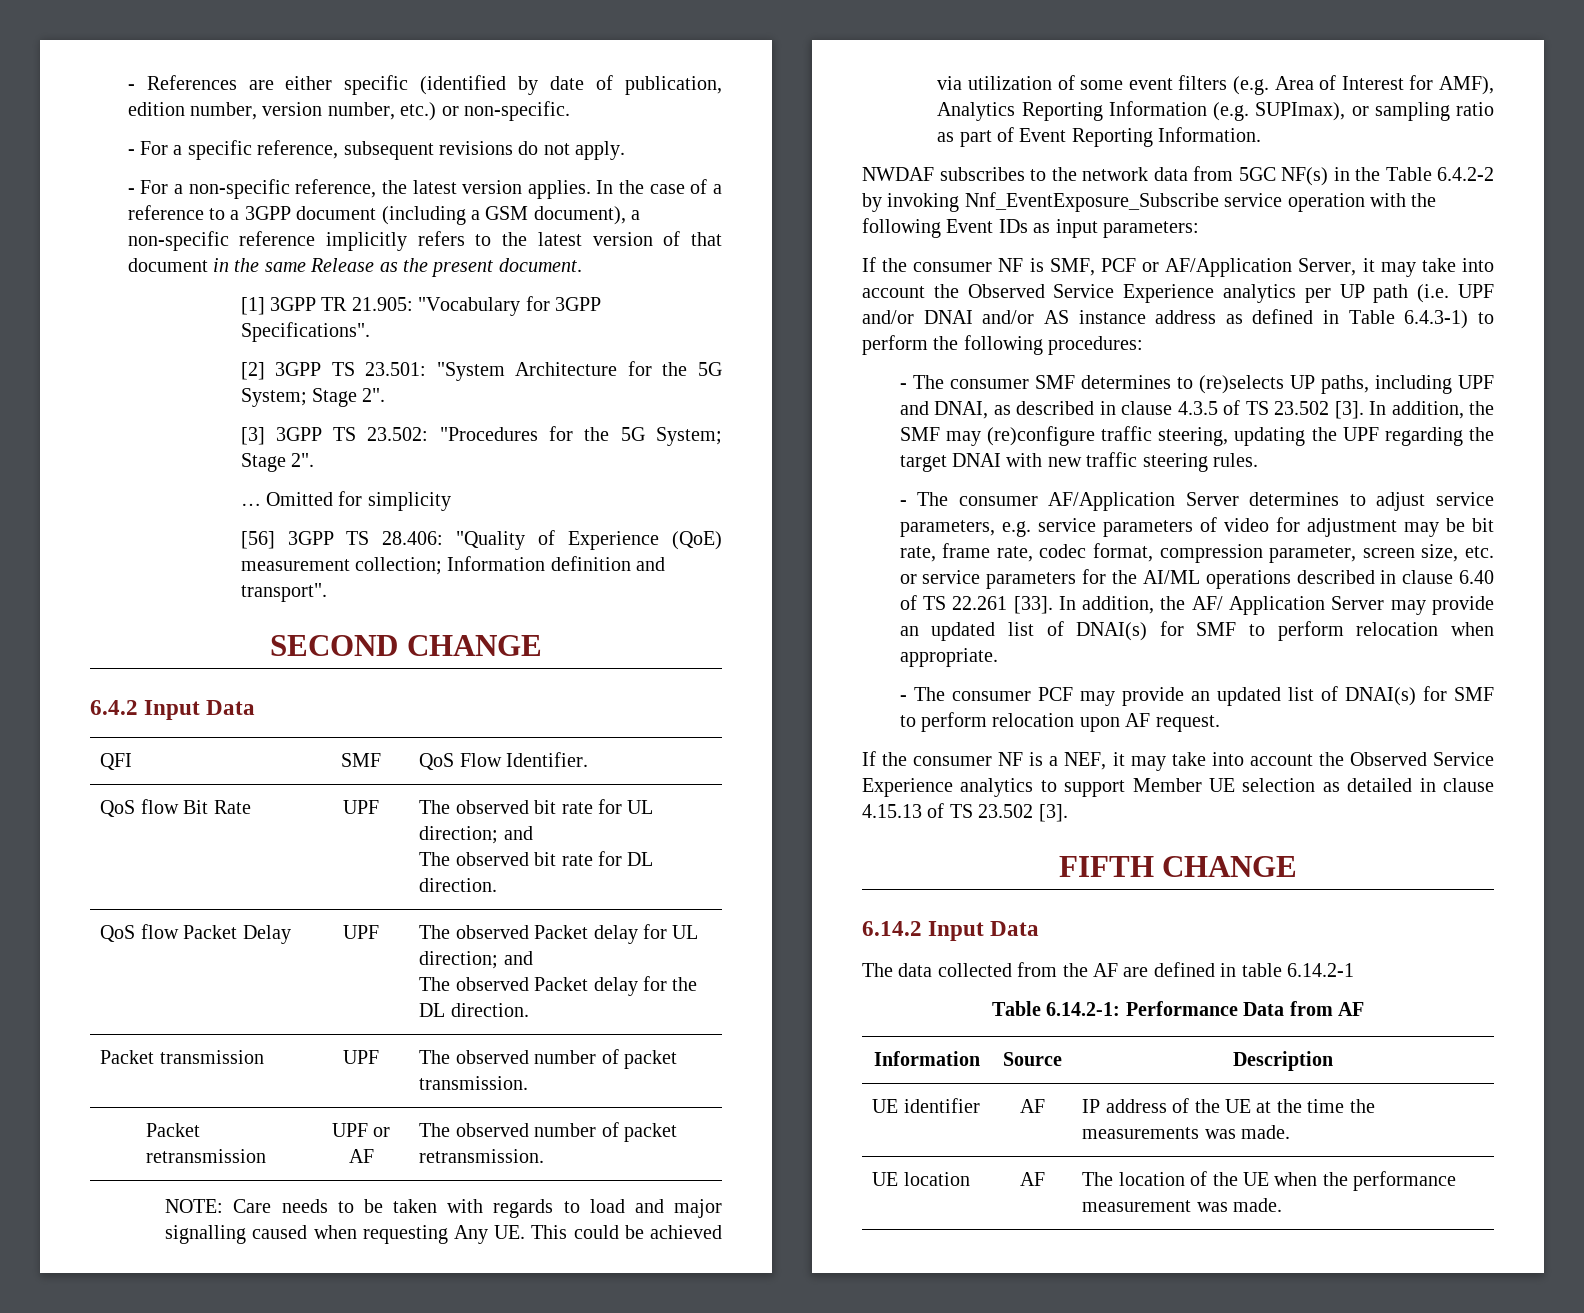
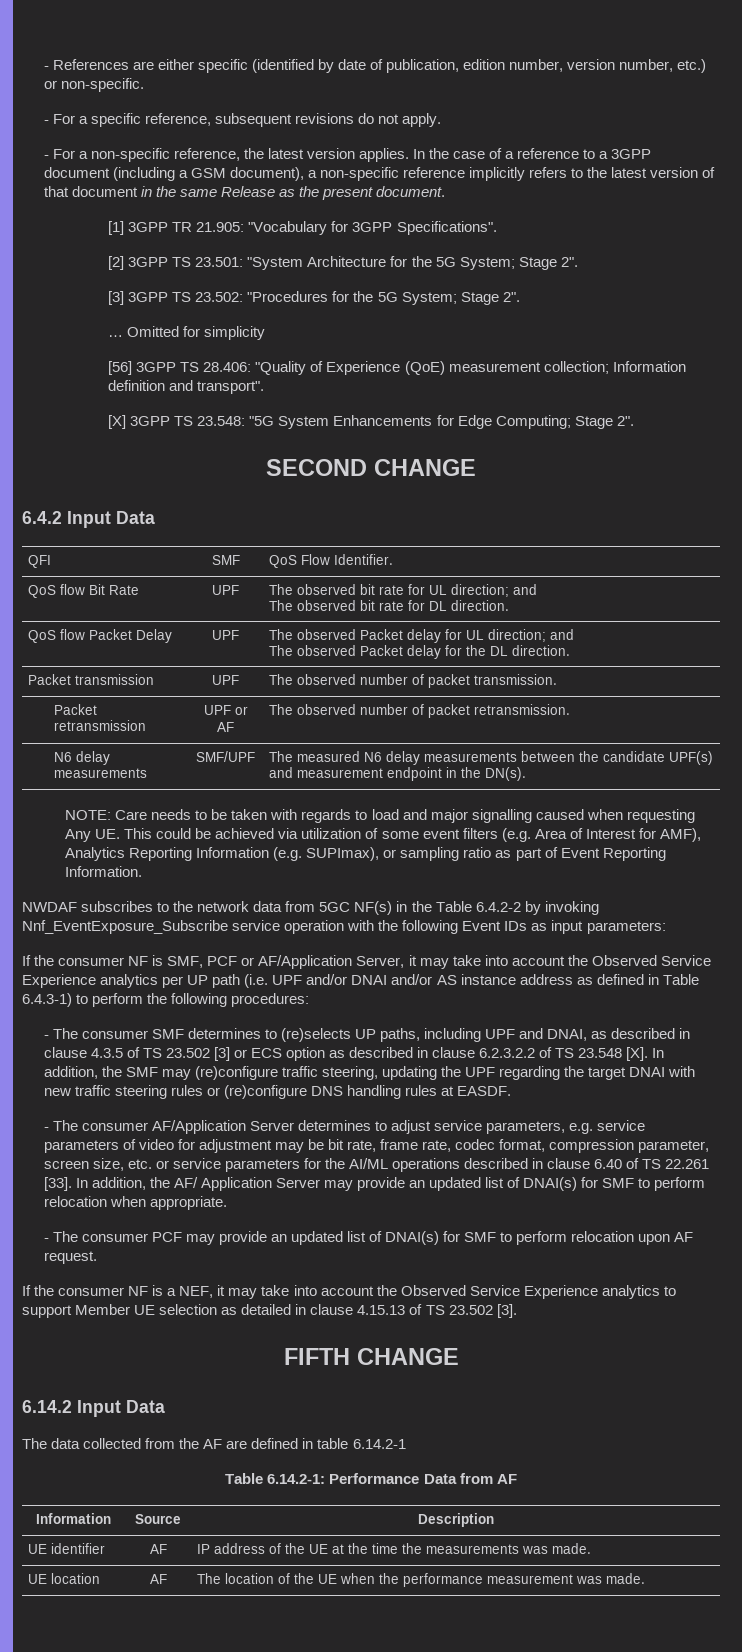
(327, 592) none -> [108,415,634,429] // [X] 3GPP TS 23.548: "5G System Enhancements for Edge Computing; Stage 2".
(545, 1156) none -> [53,751,110,765] [53,768,147,778] [196,751,255,762] [269,751,714,765] [269,767,527,781] // N6 delay measurements | SMF/UPF | The measured N6 delay measurements between the candidate UPF(s) and measurement endpoint in the DN(s).
[1334,401,1364,419] [3]. -> [213,1047,649,1061] [3] or ECS option as described in clause 6.2.3.2.2 of TS 23.548 [X].
[1213,453,1259,467] rules. -> [170,1085,512,1099] rules or (re)configure DNS handling rules at EASDF.

